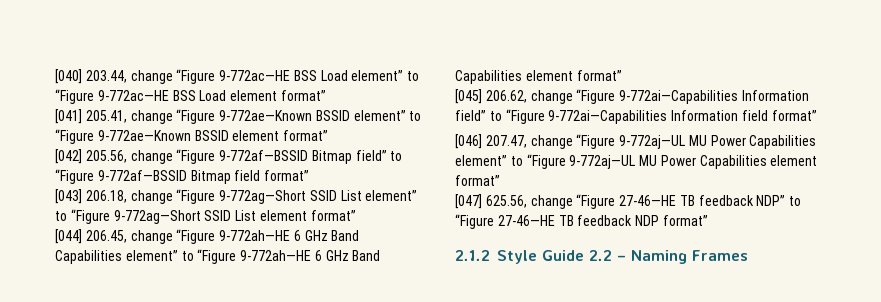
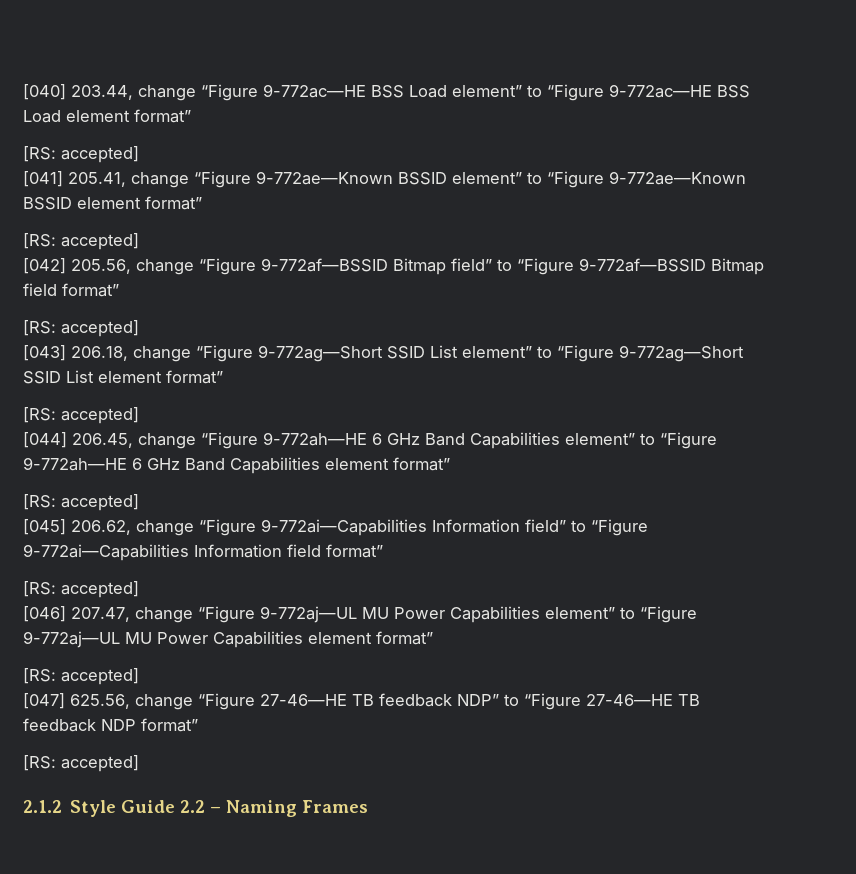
(326, 95) none -> [23,146,139,163] // [RS: accepted]
(329, 135) none -> [23,233,139,250] // [RS: accepted]
(310, 175) none -> [23,320,139,337] // [RS: accepted]
(356, 215) none -> [23,407,139,424] // [RS: accepted]
(622, 75) none -> [23,494,139,511] // [RS: accepted]
(817, 115) none -> [23,581,139,598] // [RS: accepted]
(500, 180) none -> [23,668,139,685] // [RS: accepted]
(708, 220) none -> [23,755,139,772] // [RS: accepted]

